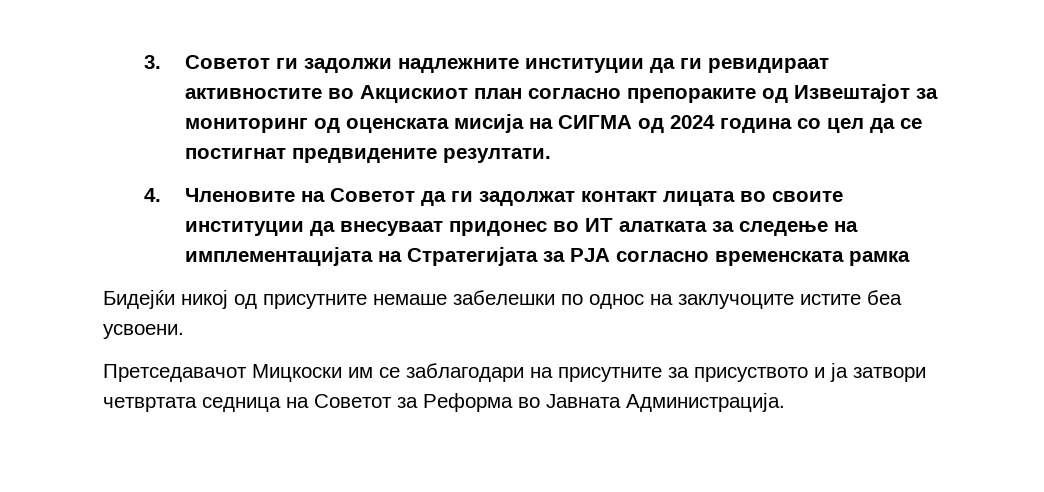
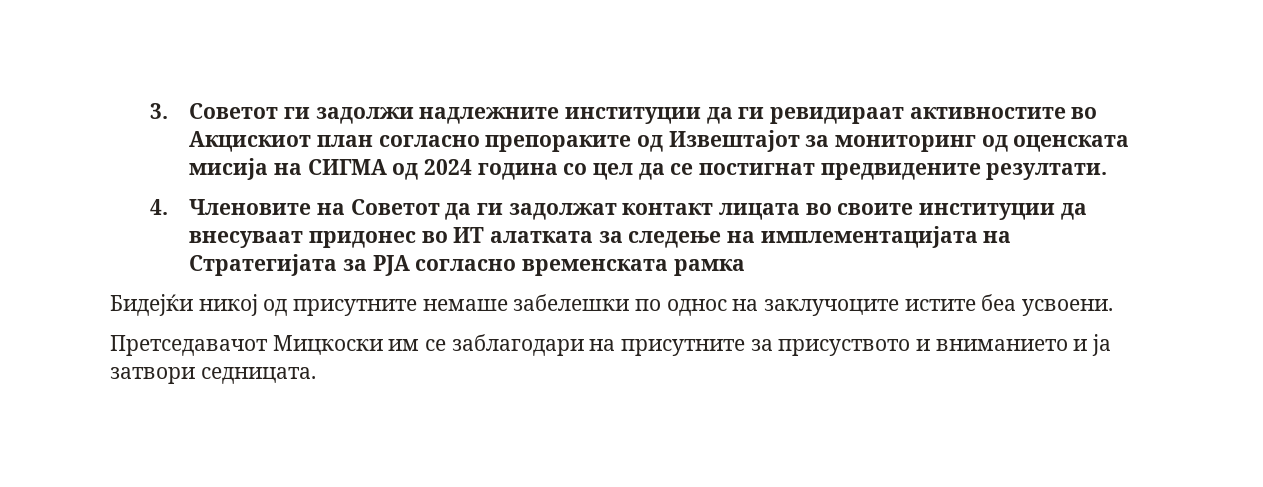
[830,363,926,382] [103,393,785,412] ја затвори четвртата седница на Советот за Реформа во Јавната Администрација. -> [935,334,1112,356] [110,367,316,384] вниманието и ја затвори седницата.

